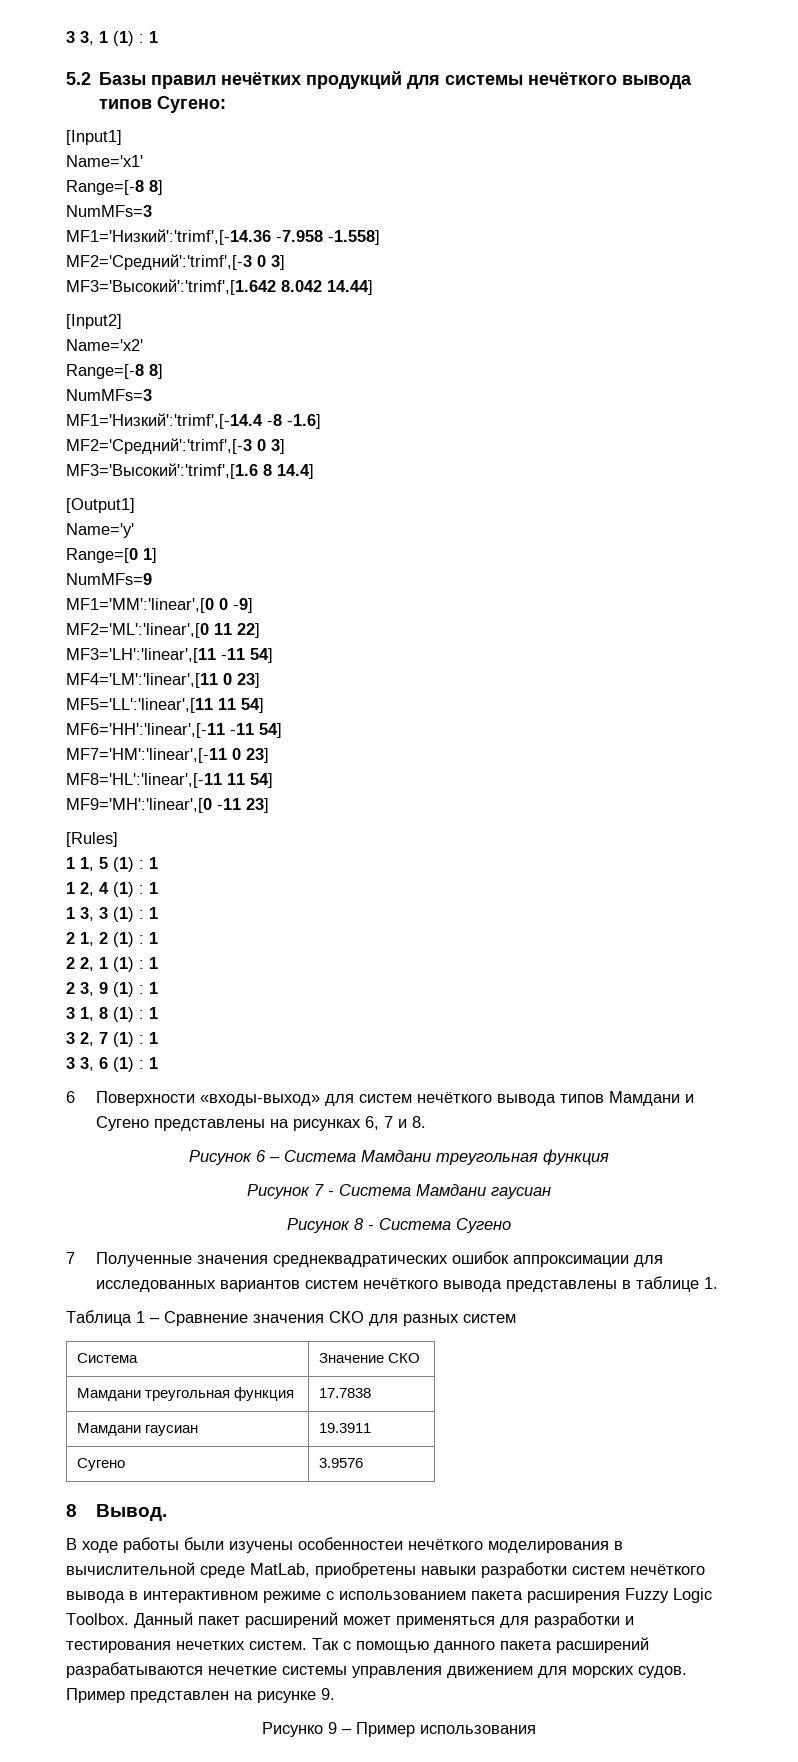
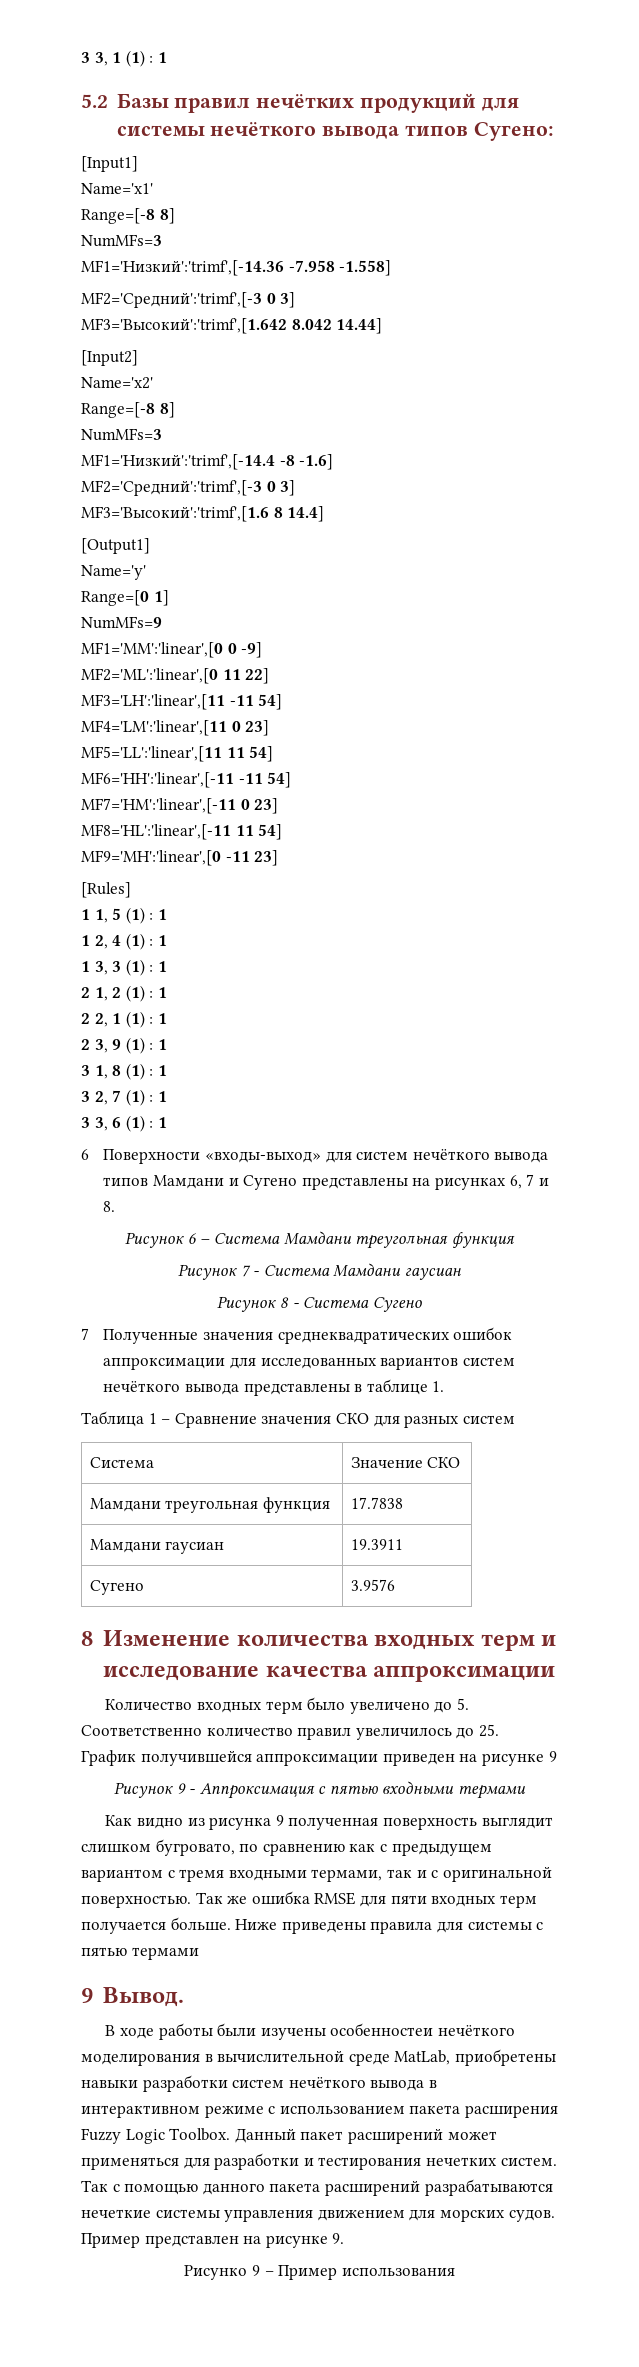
(77, 1510) none -> [103,1630,557,1651] [103,1665,556,1682] [105,1697,469,1714] [81,1724,499,1740] [81,1750,557,1766] [113,1781,527,1799] [105,1815,553,1830] [81,1839,492,1856] [81,1866,552,1882] [81,1891,537,1908] [81,1917,544,1934] [81,1947,199,1960] [81,1988,93,2003] Изменение количества входных терм и исследование качества аппроксимации // Количество входных терм было увеличено до 5. Соответственно количество правил увеличилось до 25. График получившейся аппроксимации приведен на рисунке 9 // Рисунок 9 - Аппроксимация с пятью входными термами // Как видно из рисунка 9 полученная поверхность выглядит слишком бугровато, по сравнению как с предыдущем вариантом с тремя входными термами, так и с оригинальной поверхностью. Так же ошибка RMSE для пяти входных терм получается больше. Ниже приведены правила для системы с пятью термами // 9

